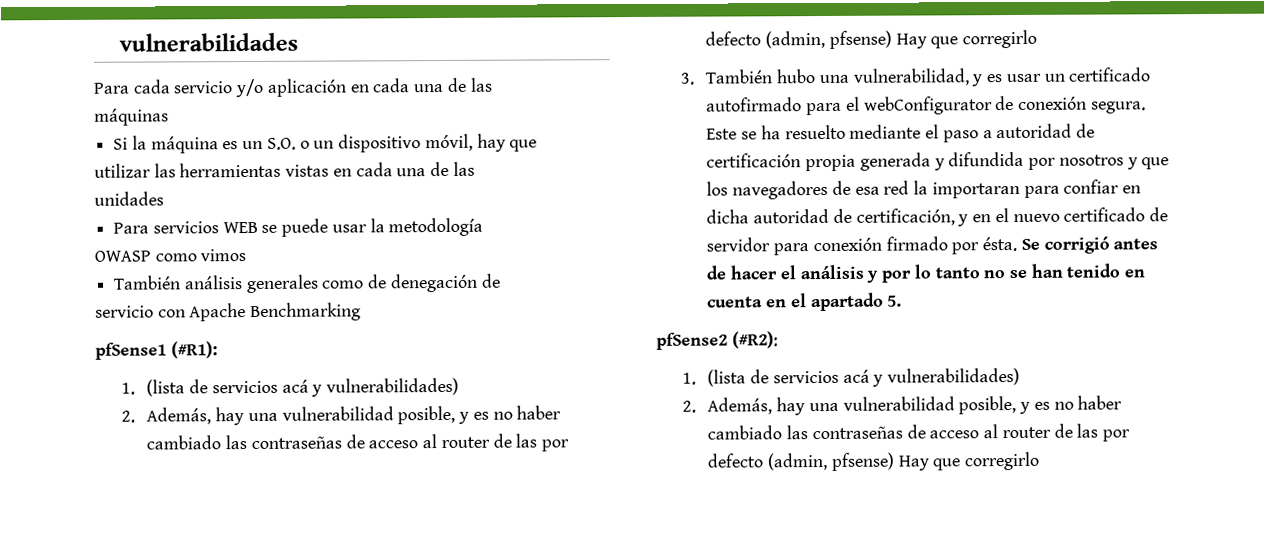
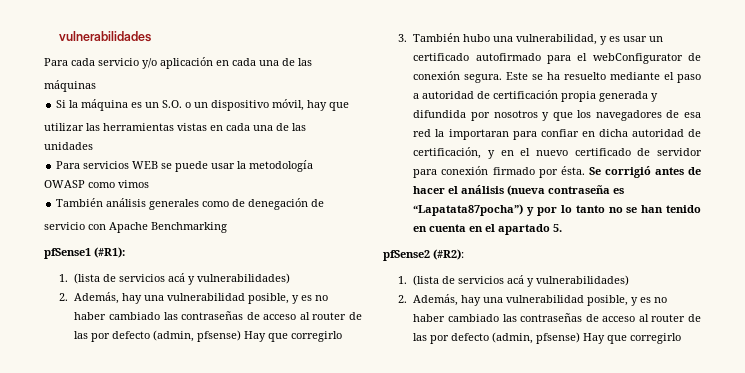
(865, 272) none -> [507,185,625,196] [413,204,524,216] (nueva contraseña es “Lapatata87pocha”)

